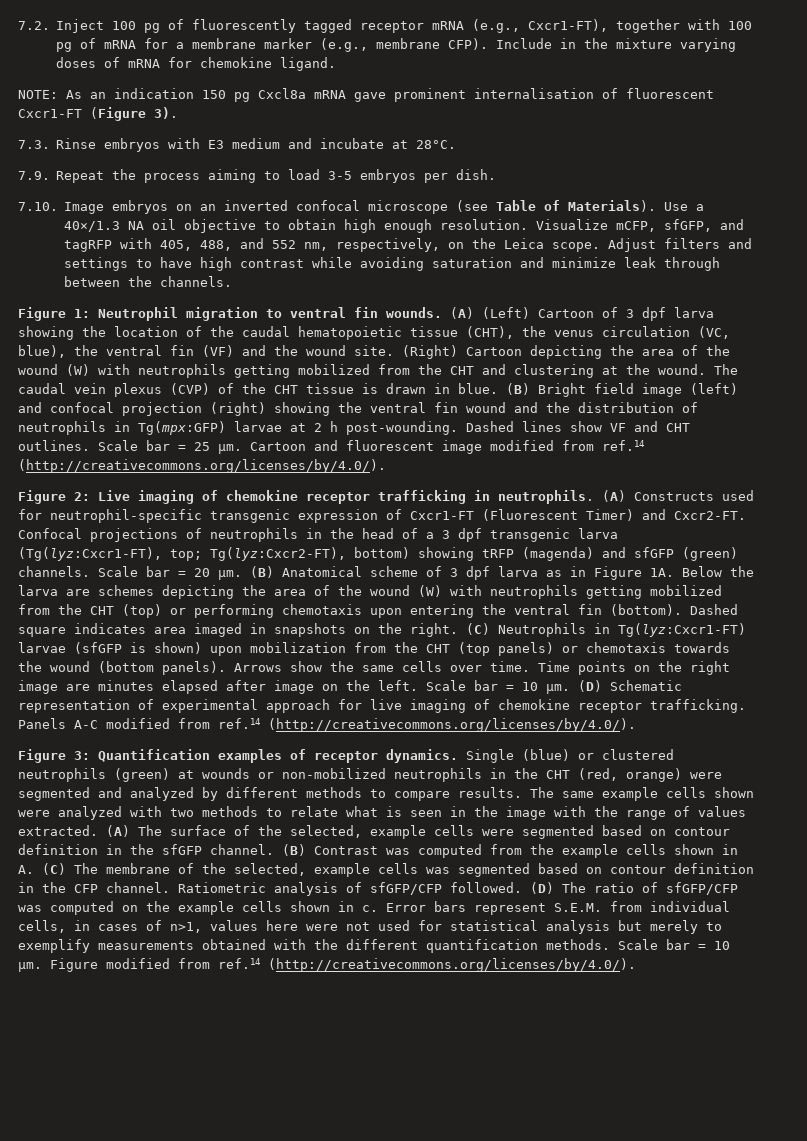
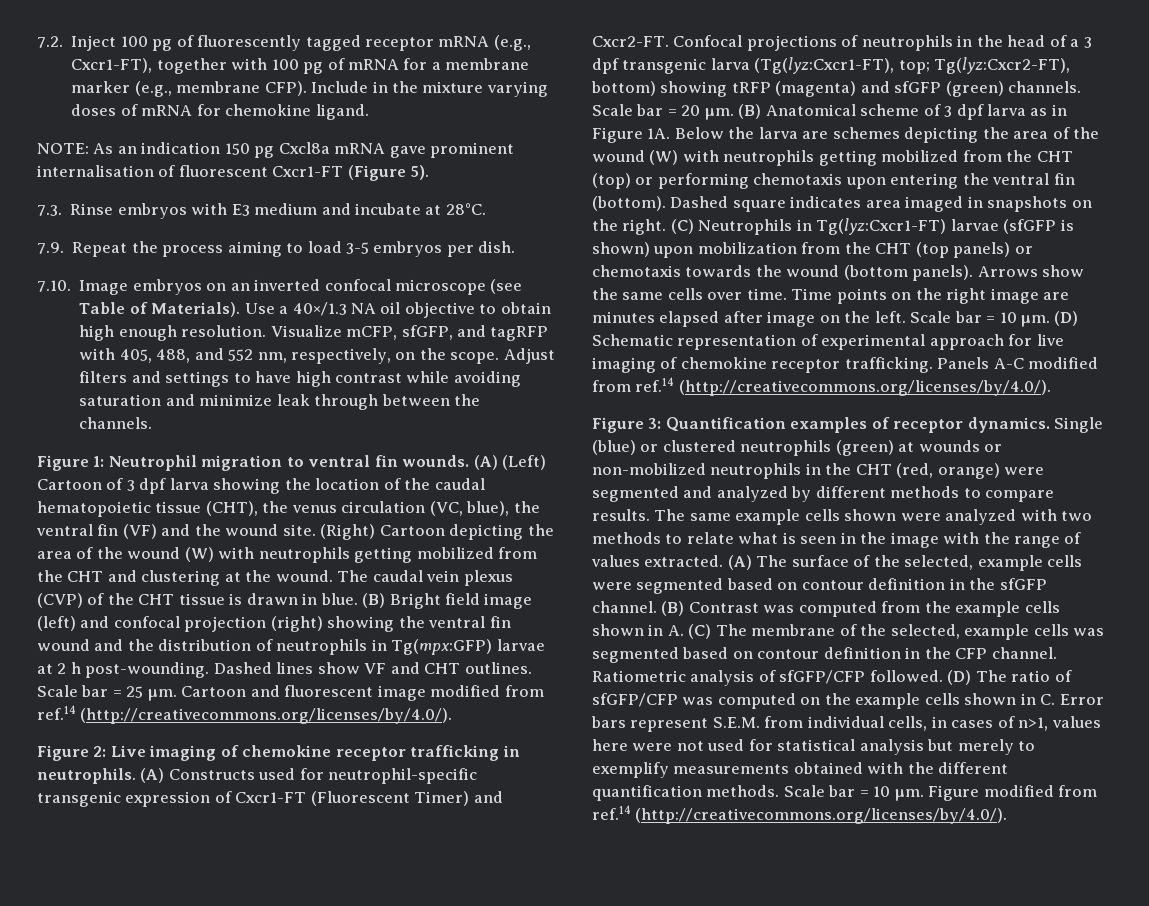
[154,107,178,119] 3). -> [410,165,430,180] 5).
[504,238,545,249] Leica -> (446, 354) none
[522,547,594,561] (magenda) -> [775,81,857,97] (magenta)
[362,905,378,912] c. -> [1040,694,1056,705] C.

